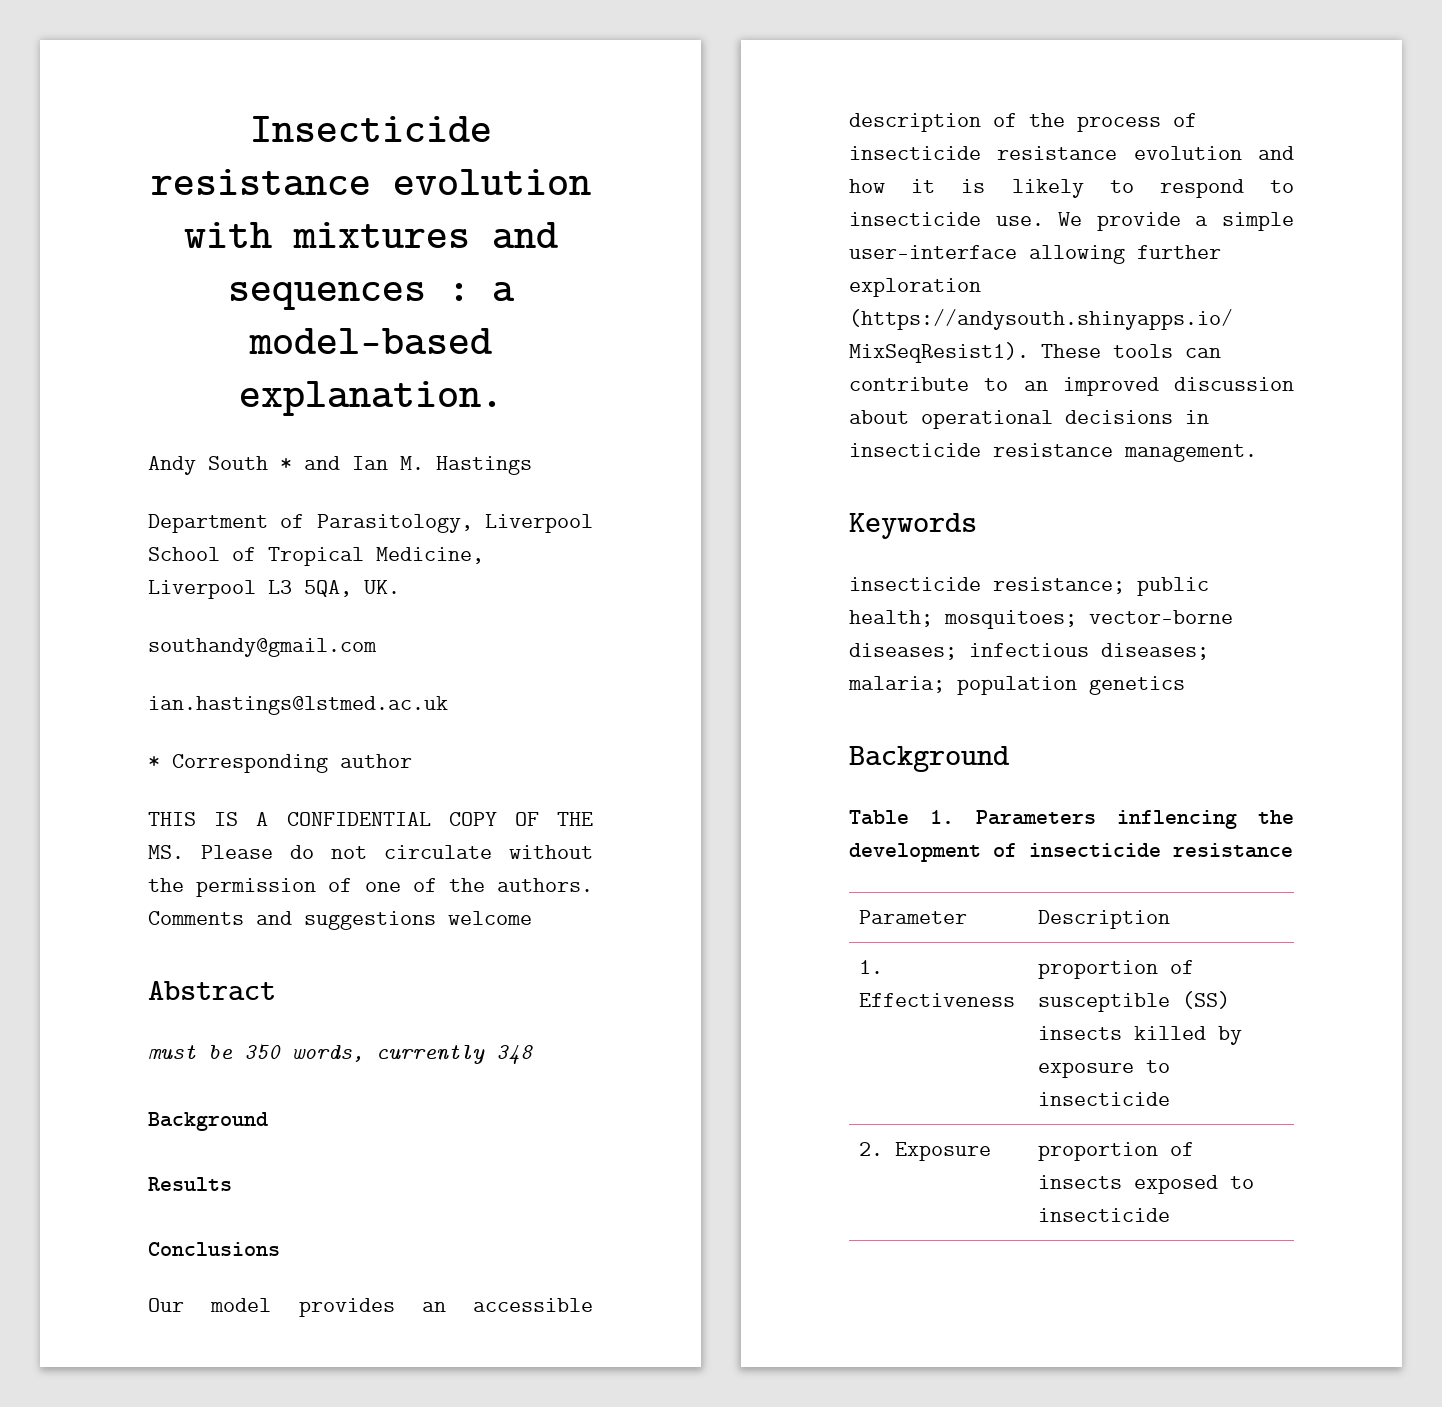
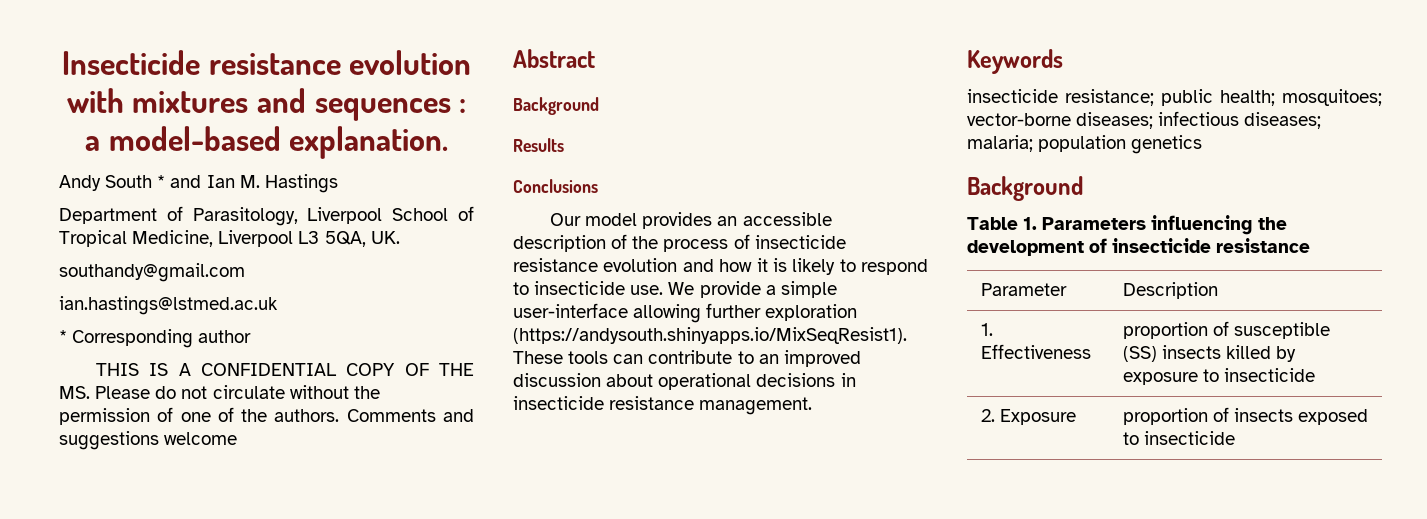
[148,1043,533,1065] // must be 350 words, currently 348 -> (595, 58) none
[1116,810,1237,829] inflencing -> [1151,215,1253,235] influencing

